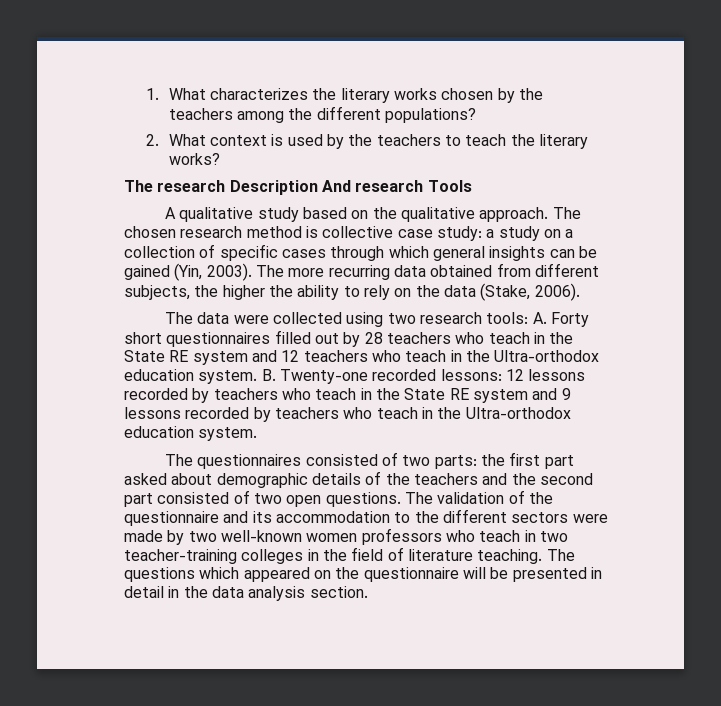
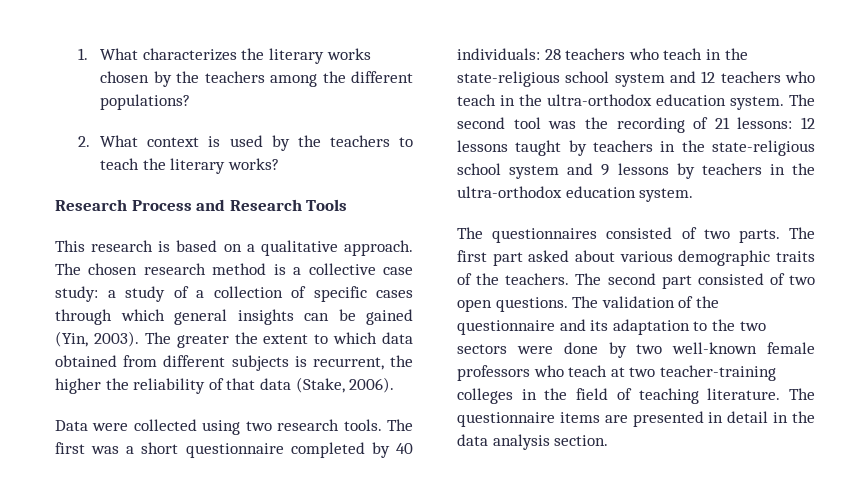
[124,180,472,195] [165,207,299,222] The research Description And research Tools // A qualitative study -> [55,199,348,211] [55,240,171,252] Research Process and Research Tools // This research is
[372,207,397,219] the -> [246,244,255,252] a
(318, 232) none -> [293,267,302,275] a
[543,229,561,238] on -> [173,286,189,298] of
[288,263,599,280] [124,285,440,300] more recurring data obtained from different subjects, the higher the ability to rely on the -> [176,332,413,348] [55,355,413,371] [55,378,256,394] greater the extent to which data obtained from different subjects is recurrent, the higher the reliability of that
[165,312,230,324] The data -> [55,420,88,431] Data
[486,312,590,327] [124,330,361,347] tools: A. Forty short questionnaires filled out by -> [343,419,413,431] [55,442,413,458] [457,48,540,60] tools. The first was a short questionnaire completed by 40 individuals:
[124,350,189,362] State RE -> [457,71,610,87] state-religious school
[494,350,600,362] [124,369,437,384] Ultra-orthodox education system. B. Twenty-one recorded -> [547,94,815,110] [457,117,730,133] ultra-orthodox education system. The second tool was the recording of 21
[124,388,469,403] recorded by teachers who teach in the State RE -> [515,140,815,156] [457,163,501,175] taught by teachers in the state-religious school
[185,407,571,422] recorded by teachers who teach in the Ultra-orthodox -> [676,163,815,179] [457,186,562,198] by teachers in the ultra-orthodox
[434,454,506,469] parts: the -> [738,227,815,243] parts. The
[216,471,536,488] demographic details of the teachers and the -> [619,250,815,266] [457,273,602,285] various demographic traits of the teachers. The
[275,511,390,523] accommodation -> [612,319,690,335] adaptation
[442,509,507,523] different -> [739,321,766,331] two
[124,530,163,542] made -> [563,342,598,354] done
[306,533,358,542] women -> [767,342,815,354] female
[524,530,536,542] in -> [610,367,625,377] at
[407,549,575,564] [124,567,509,582] literature teaching. The questions which appeared on the questionnaire will be -> [638,388,815,404] [457,412,628,427] teaching literature. The questionnaire items are

